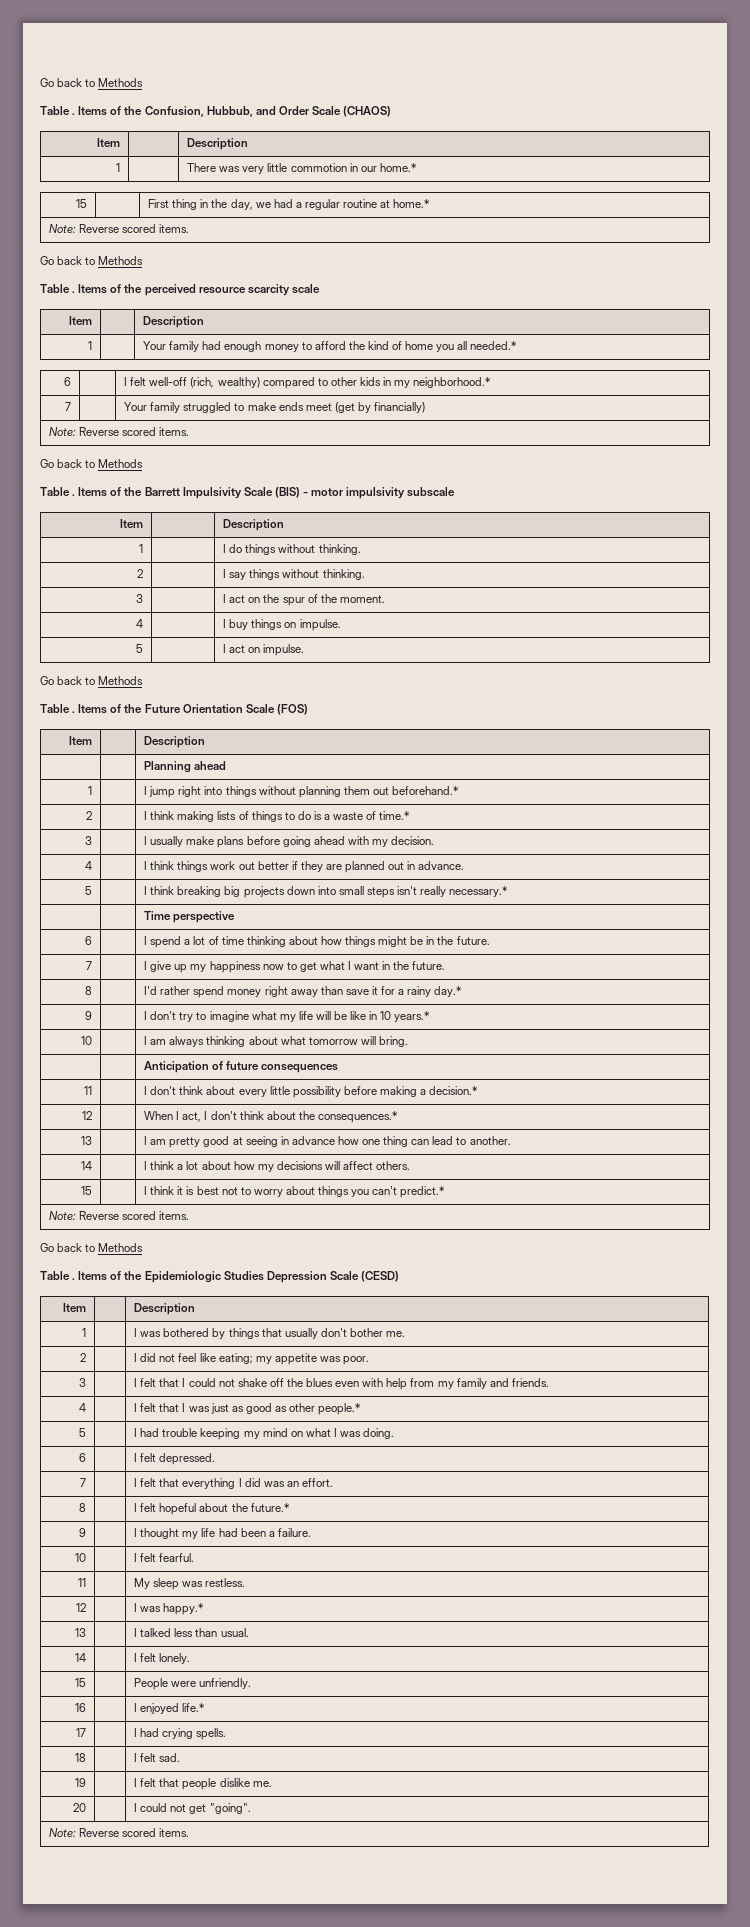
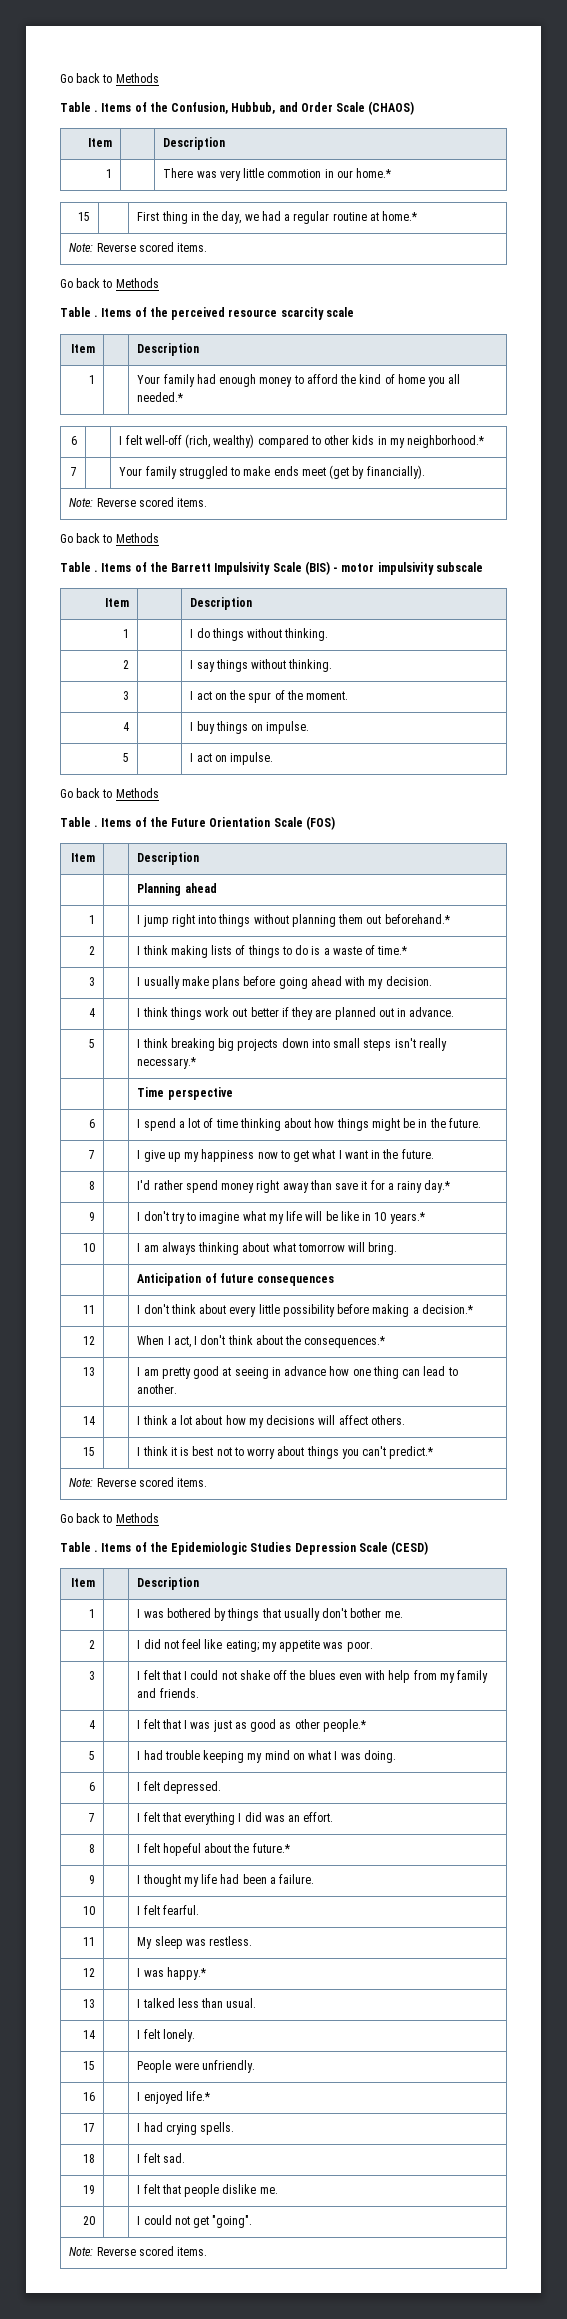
[374,402,426,413] financially) -> [366,465,425,479] financially).

